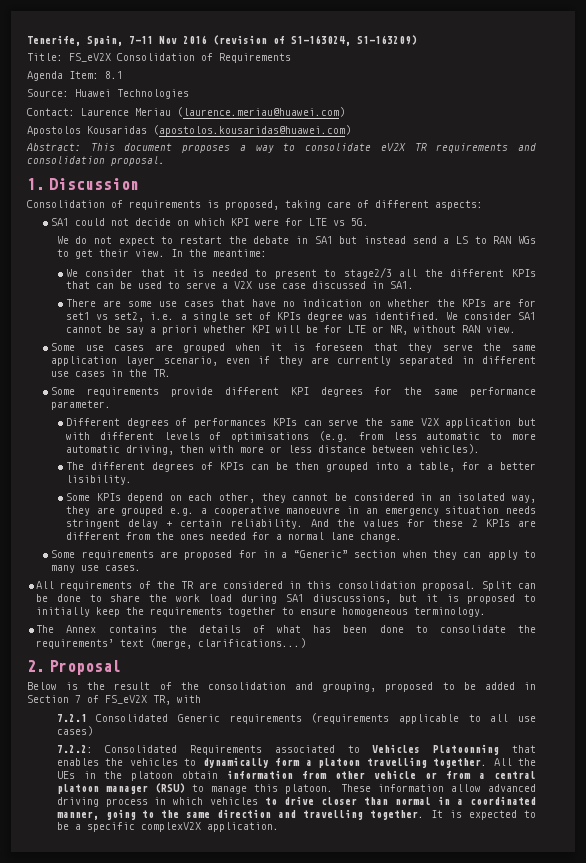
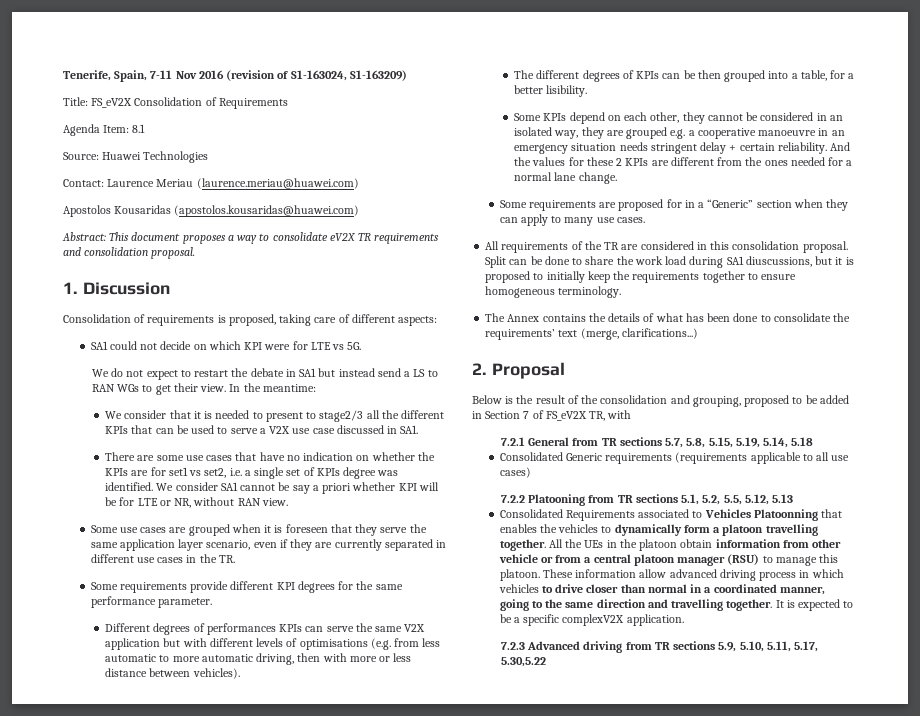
(87, 718) none -> [528,437,814,448] General from TR sections 5.7, 5.8, 5.15, 5.19, 5.14, 5.18 //
[56,745,93,753] 7.2.2: -> [500,494,794,506] 7.2.2 Platooning from TR sections 5.1, 5.2, 5.5, 5.12, 5.13 //
(279, 827) none -> [500,641,819,653] [500,657,546,667] // 7.2.3 Advanced driving from TR sections 5.9, 5.10, 5.11, 5.17, 5.30,5.22

